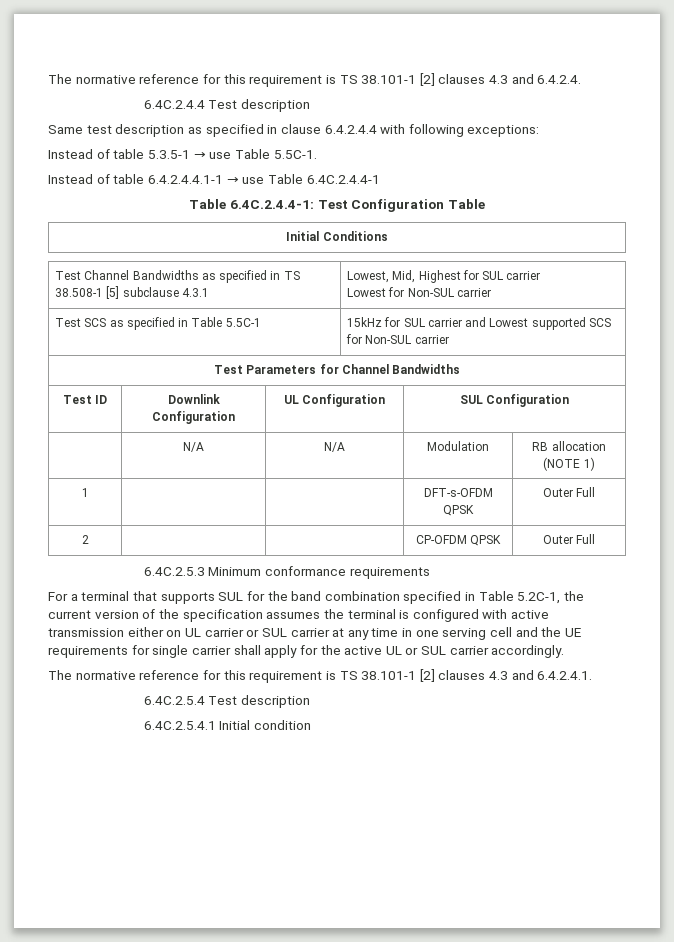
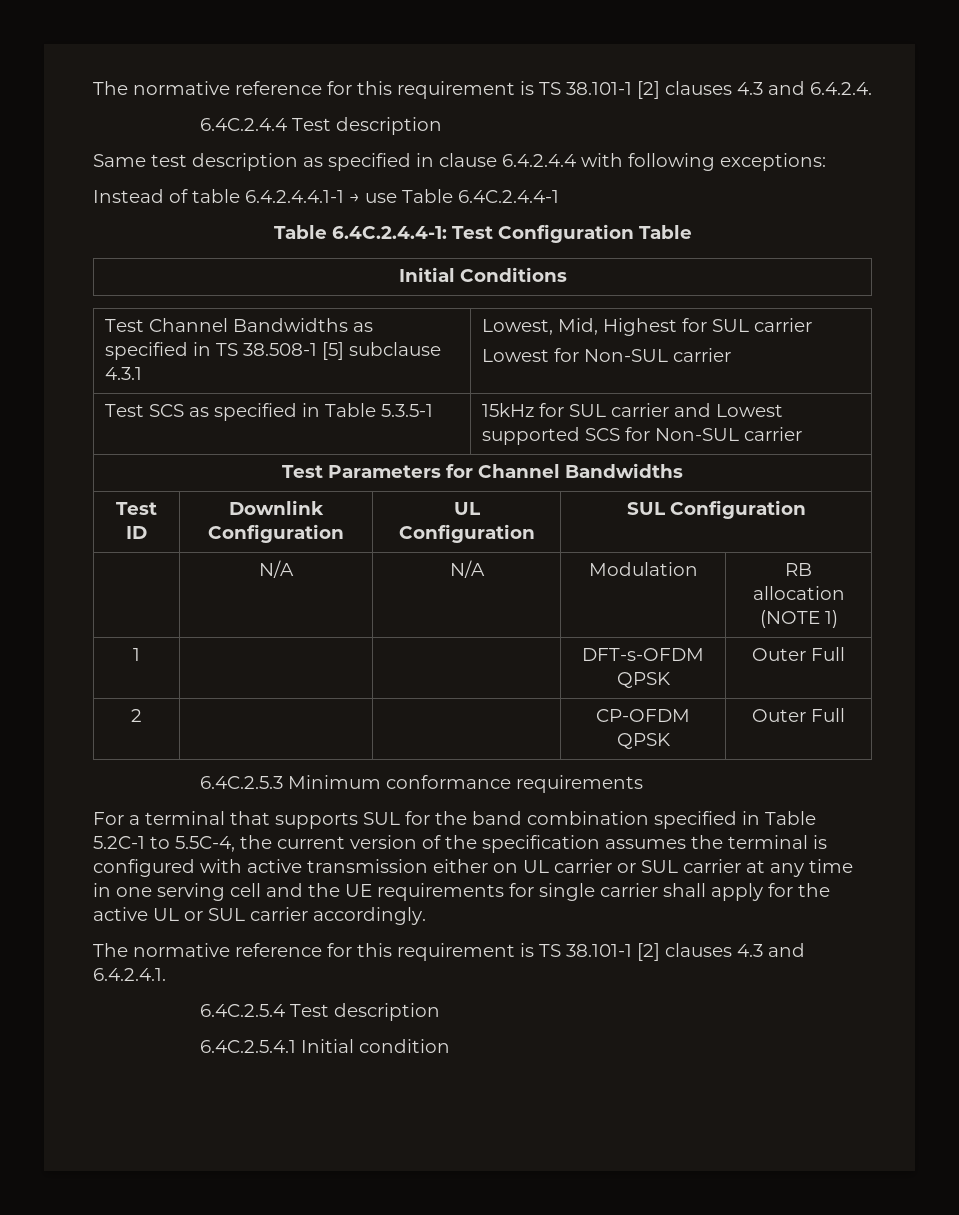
[48,149,317,159] // Instead of table 5.3.5-1 → use Table 5.5C-1. -> (826, 162) none
[225,318,261,327] 5.5C-1 -> [380,404,433,417] 5.3.5-1
[517,592,561,604] 5.2C-1, -> [93,836,235,852] 5.2C-1 to 5.5C-4,

